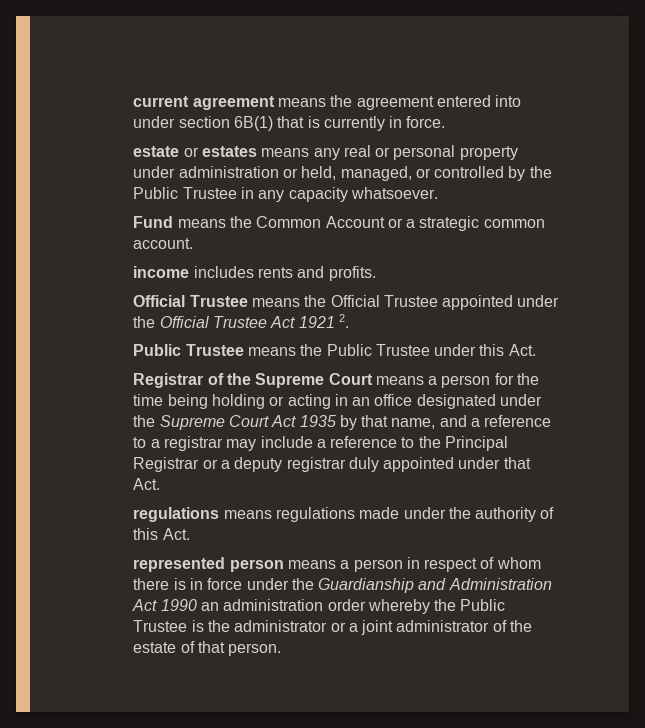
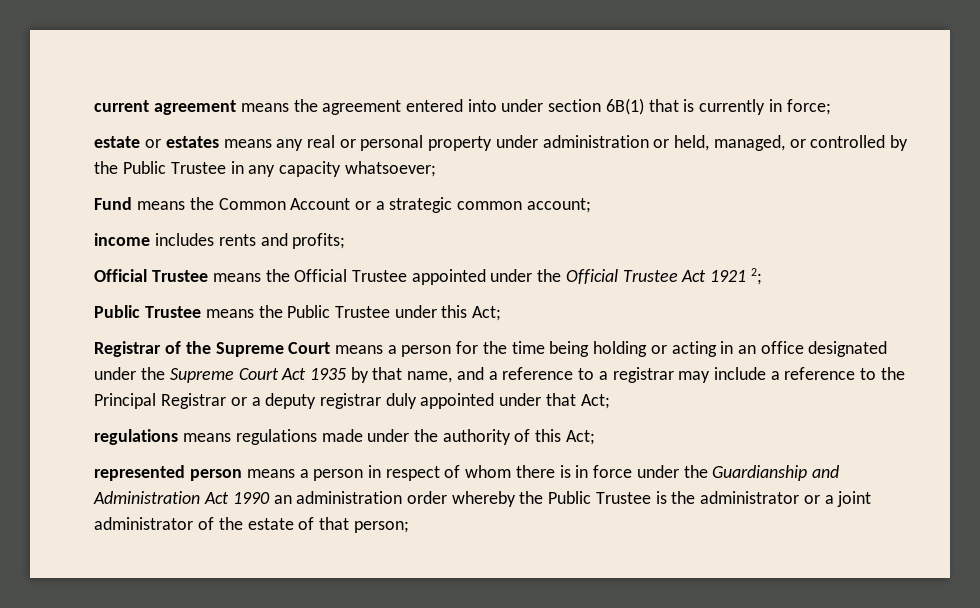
[406,116,446,128] force. -> [786,99,831,115] force;
[350,187,438,199] whatsoever. -> [344,161,436,177] whatsoever;
[133,238,194,249] account. -> [526,198,591,213] account;
[328,266,376,281] profits. -> [292,233,346,249] profits;
[338,314,349,328] 2. -> [750,268,762,285] 2;
[508,344,536,356] Act. -> [472,306,502,321] Act;
[133,478,161,490] Act. -> [580,394,610,409] Act;
[162,528,190,540] Act. -> [565,430,595,445] Act;
[228,643,282,656] person. -> [353,521,409,533] person;

